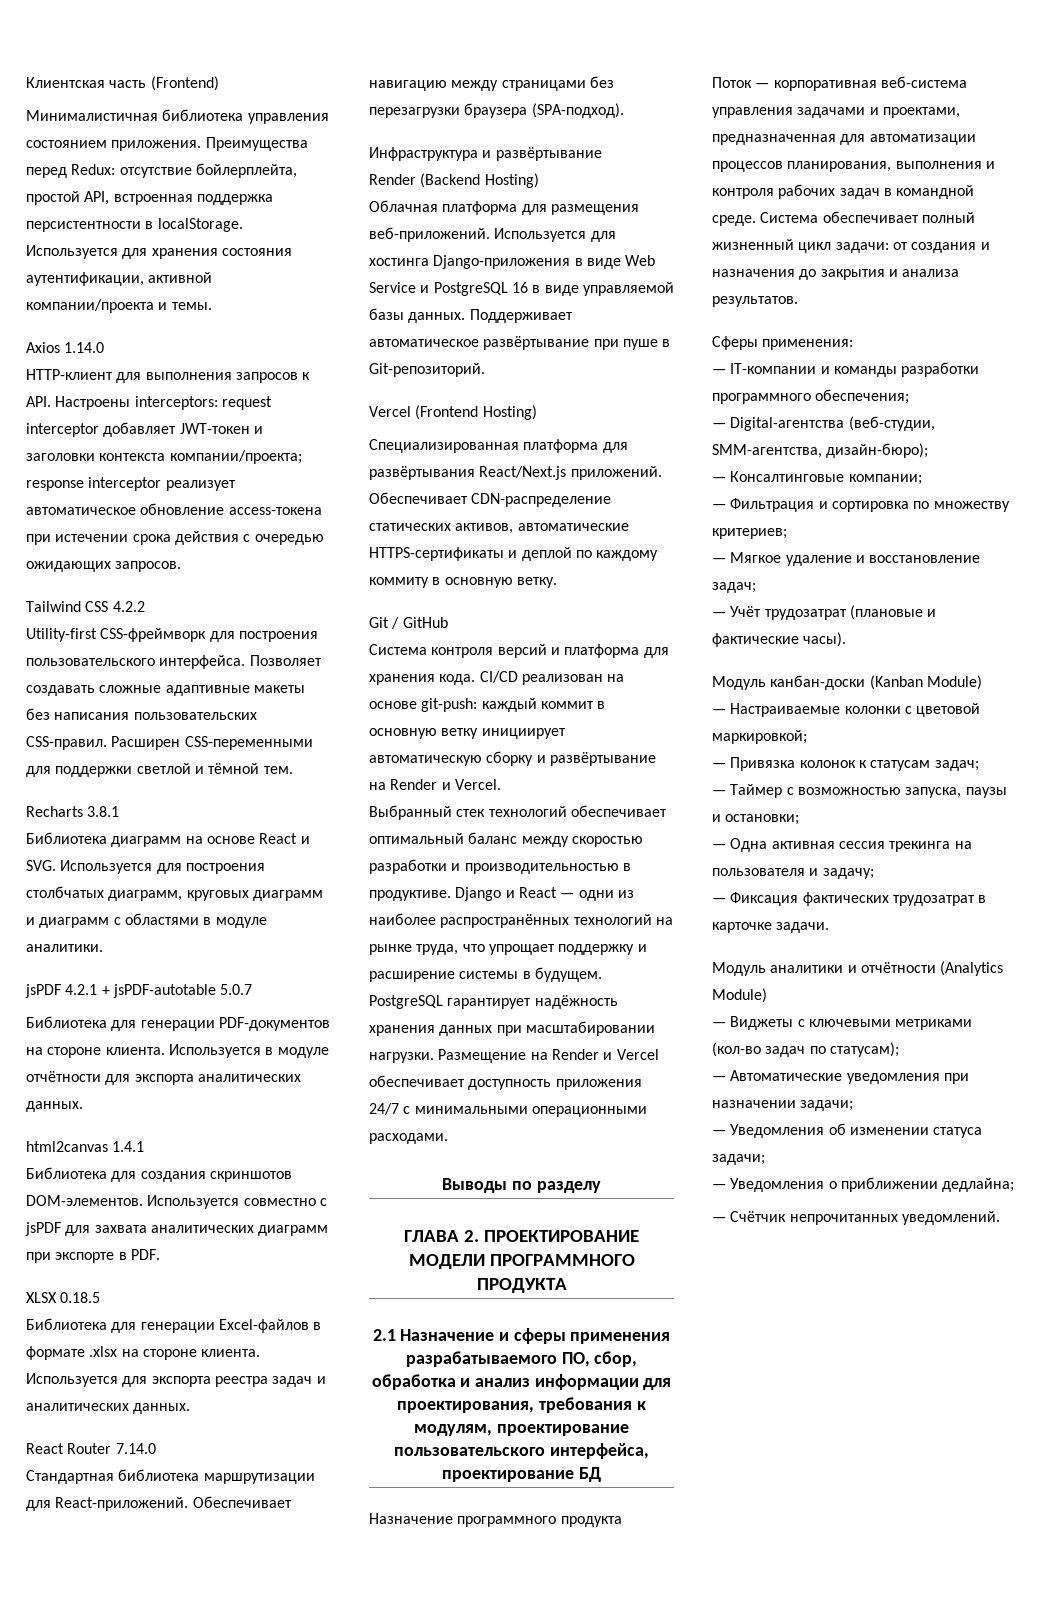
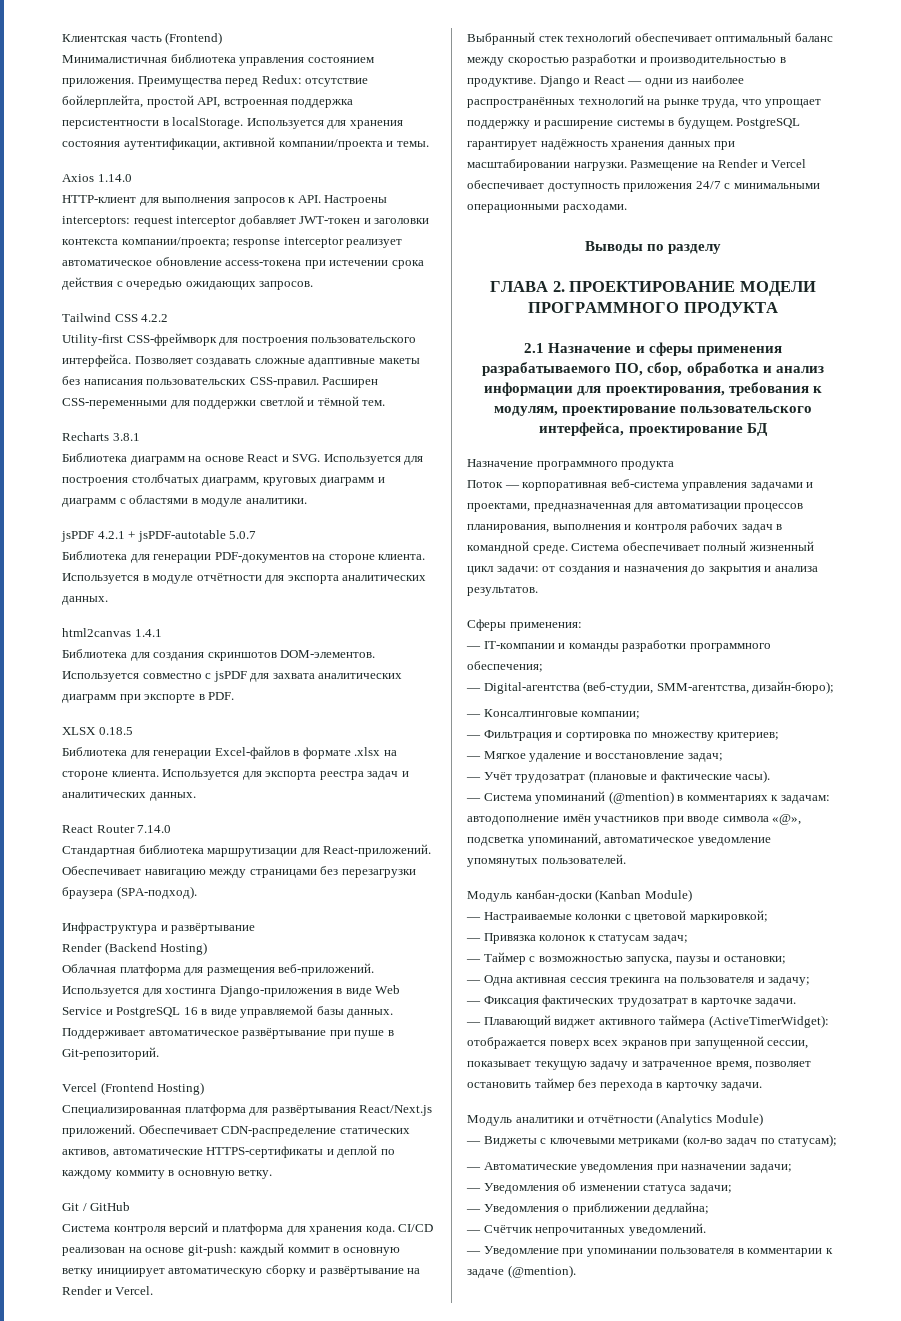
(847, 639) none -> [466,791,830,804] [467,814,802,825] [467,833,771,846] [467,854,626,867] // — Система упоминаний (@mention) в комментариях к задачам: автодополнение имён участников при вводе символа «@», подсветка упоминаний, автоматическое уведомление упомянутых пользователей.
(830, 927) none -> [466,1015,829,1028] [467,1036,809,1049] [467,1061,812,1070] [467,1078,763,1091] // — Плавающий виджет активного таймера (ActiveTimerWidget): отображается поверх всех экранов при запущенной сессии, показывает текущую задачу и затраченное время, позволяет остановить таймер без перехода в карточку задачи.
(1000, 1218) none -> [466,1246,833,1257] [467,1265,576,1278] // — Уведомление при упоминании пользователя в комментарии к задаче (@mention).

